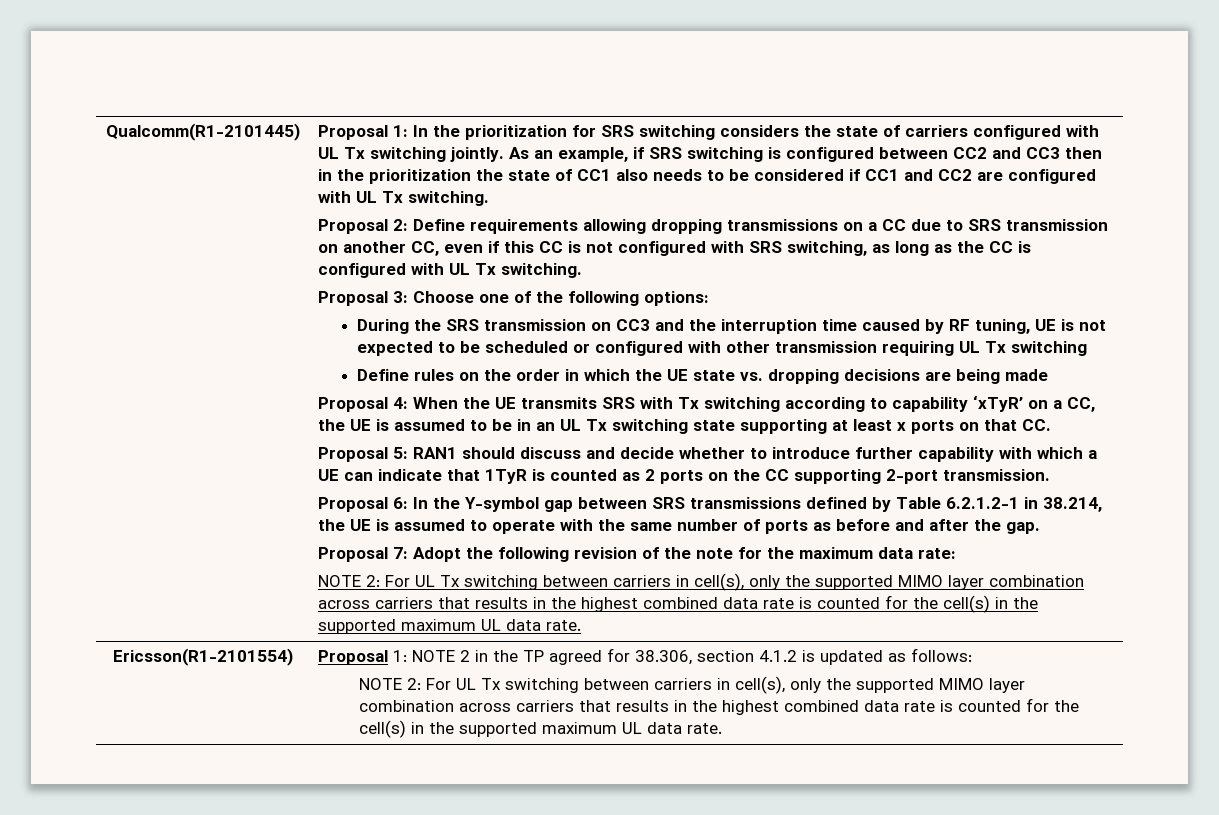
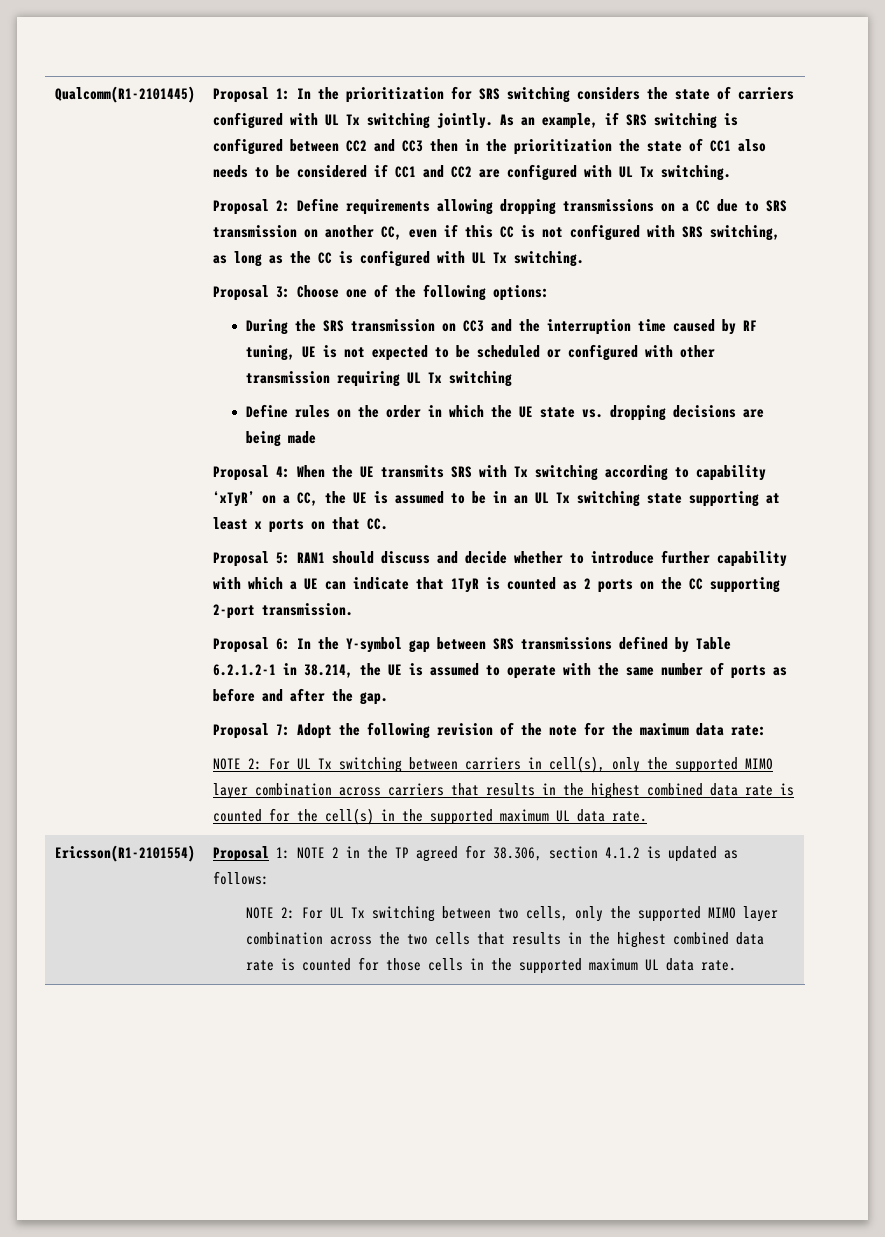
[653,676,1025,694] [358,700,574,712] carriers in cell(s), only the supported MIMO layer combination across carriers -> [497,906,778,922] [245,932,470,945] two cells, only the supported MIMO layer combination across the two cells
[1053,700,1079,712] [358,720,406,738] the cell(s) -> [385,958,463,971] those cells

